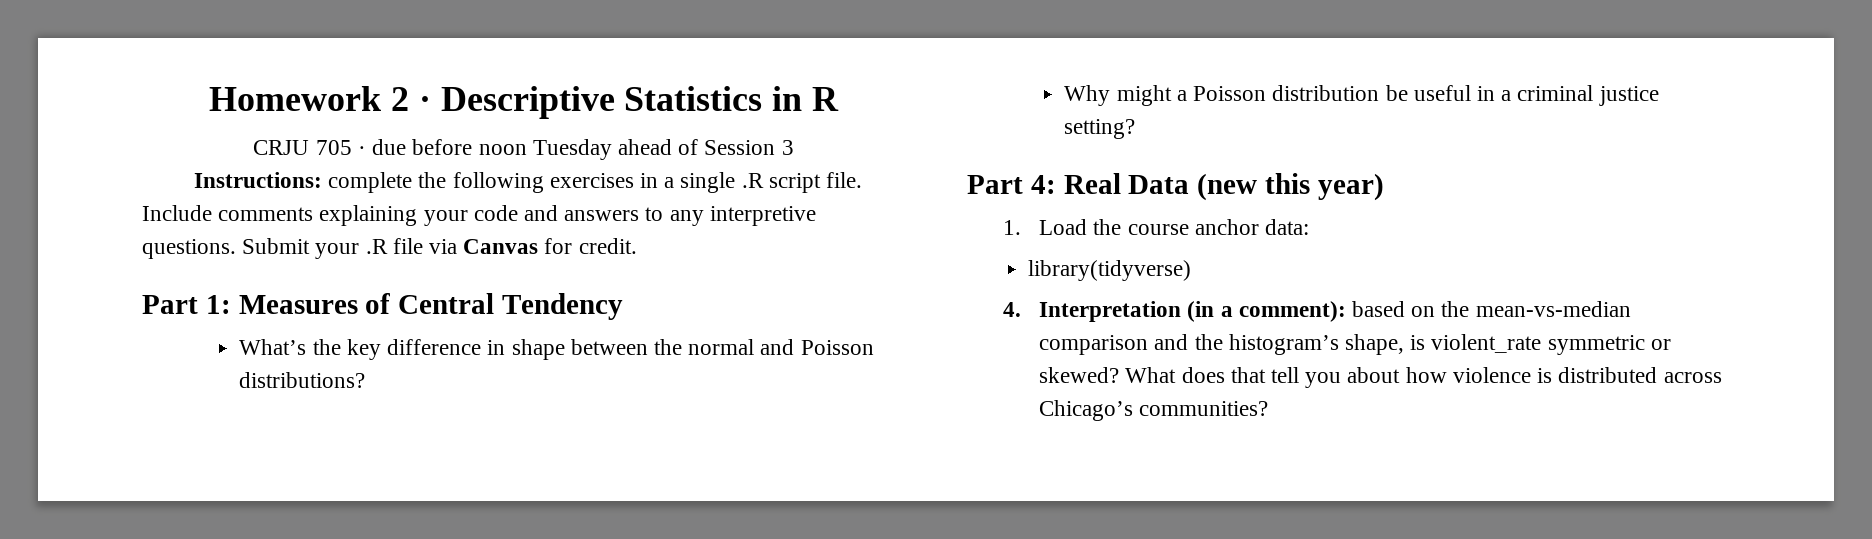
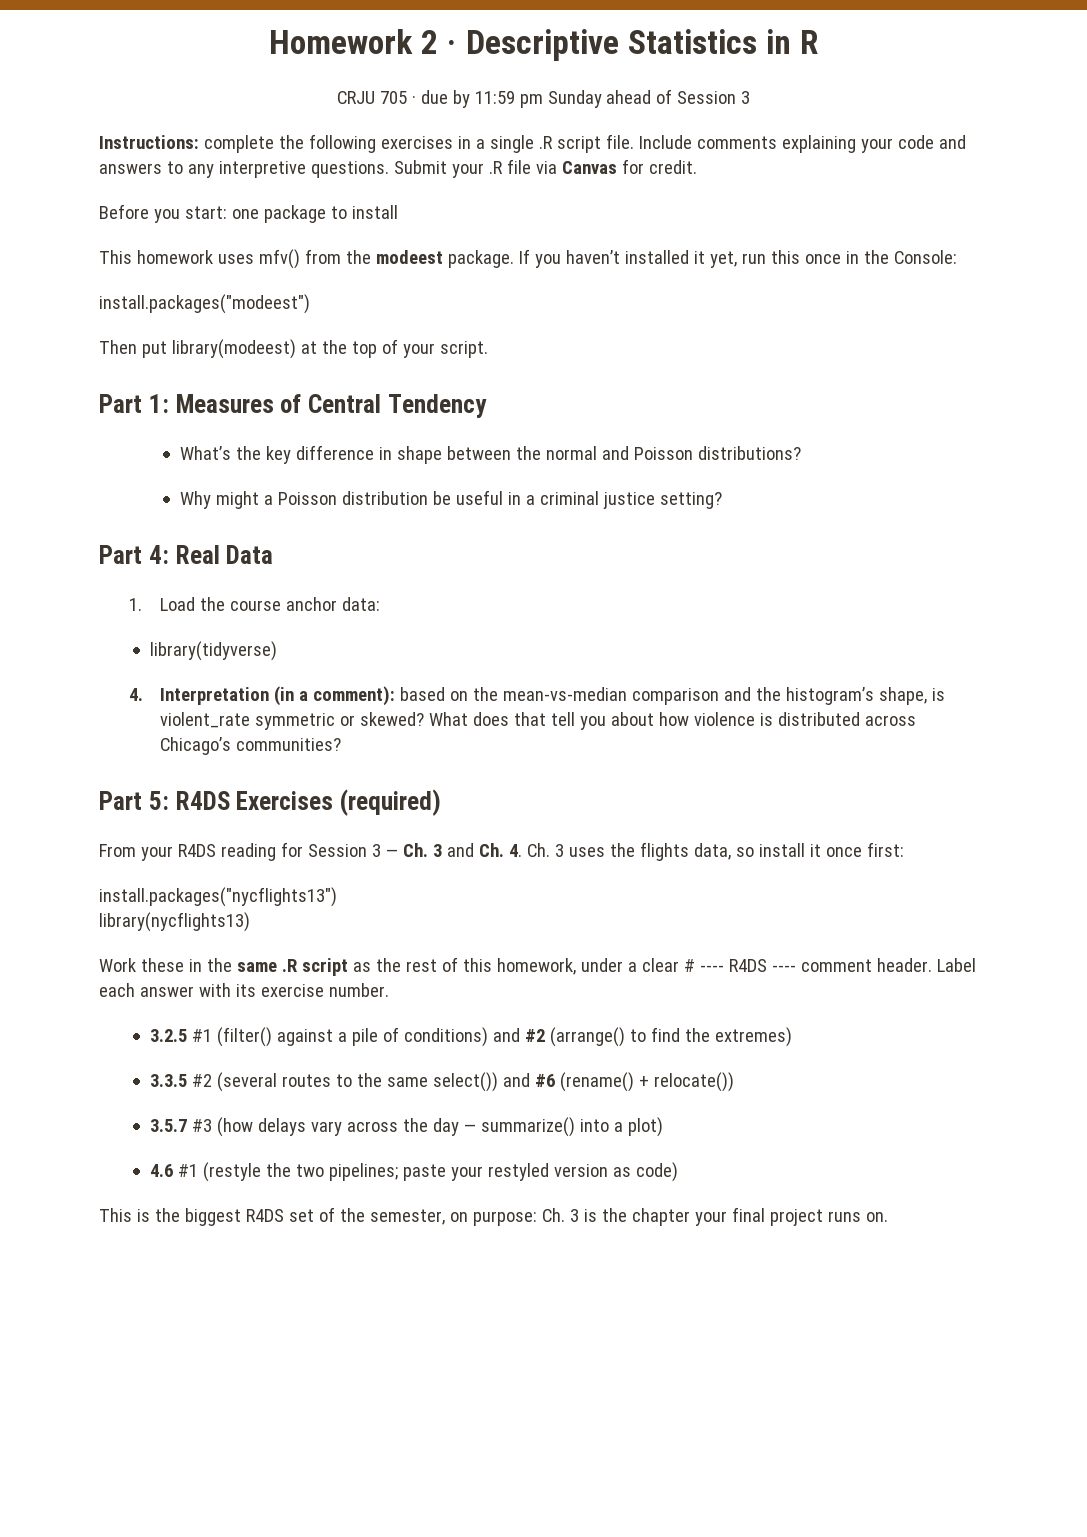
[412,139,612,160] before noon Tuesday -> [452,90,602,108] by 11:59 pm Sunday
(637, 246) none -> [99,204,398,223] [99,249,957,269] [99,294,310,314] [99,339,488,359] // Before you start: one package to install // This homework uses mfv() from the modeest package. If you haven’t installed it yet, run this once in the Console: // install.packages("modeest") // Then put library(modeest) at the top of your script.
[1197,173,1384,201] (new this year) -> (274, 554) none
(1269, 408) none -> [99,789,441,816] [99,842,904,861] [99,887,337,907] [99,912,250,932] [99,957,976,976] [99,983,389,997] [149,1027,792,1047] [149,1072,734,1092] [149,1117,663,1137] [149,1162,678,1182] [99,1207,888,1226] // Part 5: R4DS Exercises (required) // From your R4DS reading for Session 3 — Ch. 3 and Ch. 4. Ch. 3 uses the flights data, so install it once first: // install.packages("nycflights13") // library(nycflights13) // Work these in the same .R script as the rest of this homework, under a clear # ---- R4DS ---- comment header. Label each answer with its exercise number. // 3.2.5 #1 (filter() against a pile of conditions) and #2 (arrange() to find the extremes) // 3.3.5 #2 (several routes to the same select()) and #6 (rename() + relocate()) // 3.5.7 #3 (how delays vary across the day — summarize() into a plot) // 4.6 #1 (restyle the two pipelines; paste your restyled version as code) // This is the biggest R4DS set of the semester, on purpose: Ch. 3 is the chapter your final project runs on.

